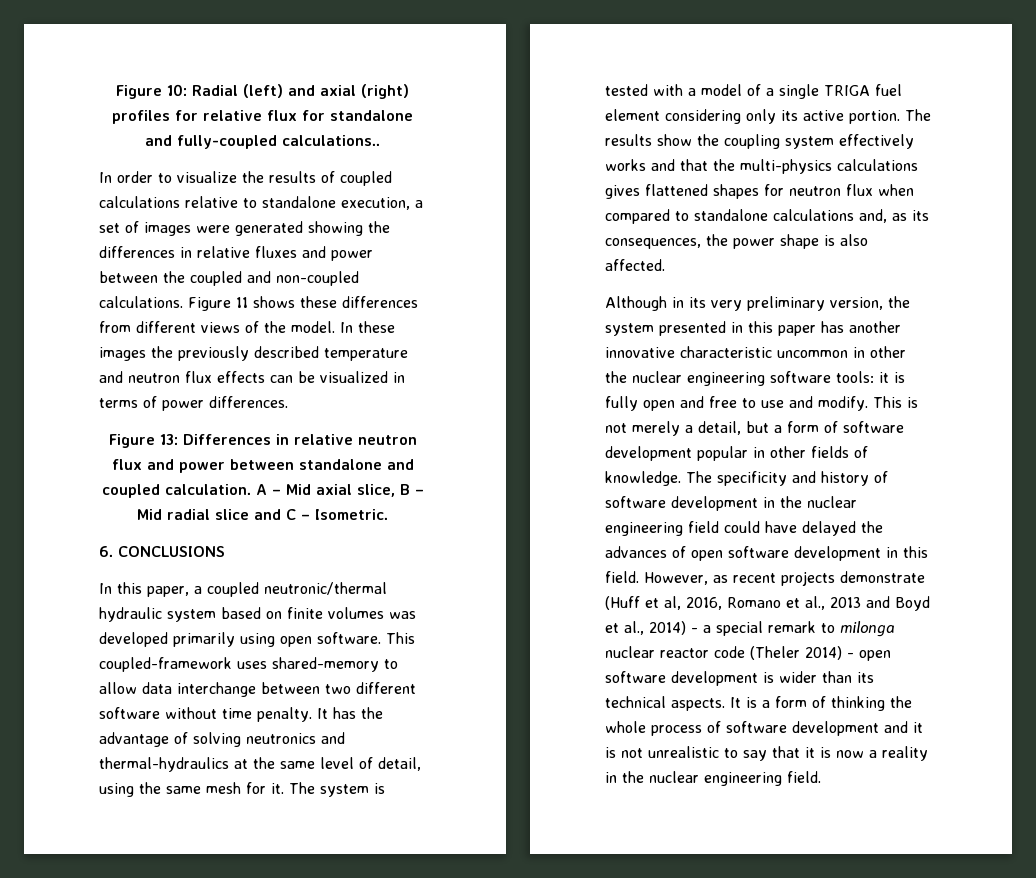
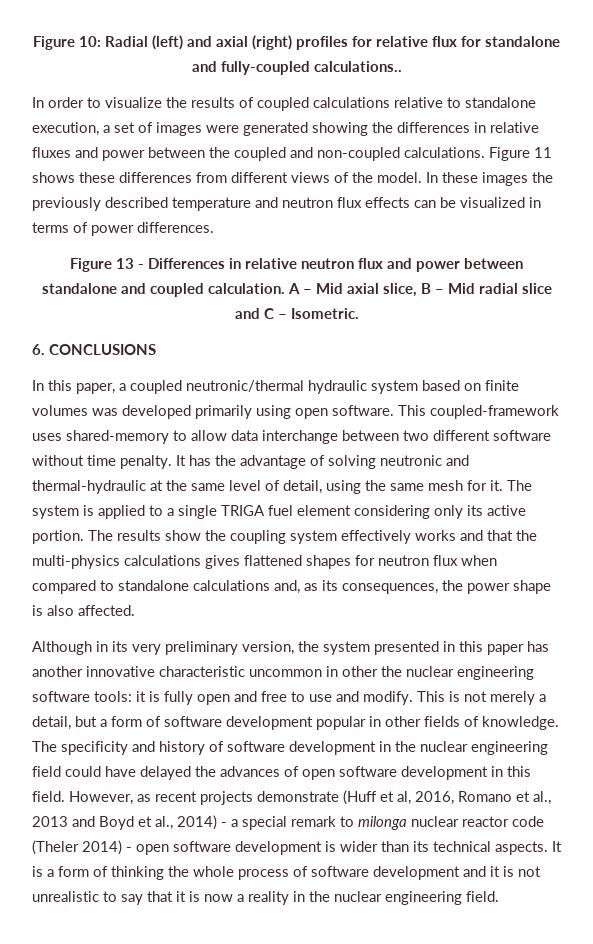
[159,434,178,445] 13: -> [116,258,144,269] 13 -
[246,732,345,744] [99,757,229,772] neutronics and thermal-hydraulics -> [380,455,469,466] [32,480,146,494] neutronic and thermal-hydraulic
[605,84,761,96] tested with a model of -> [98,505,163,519] applied to

